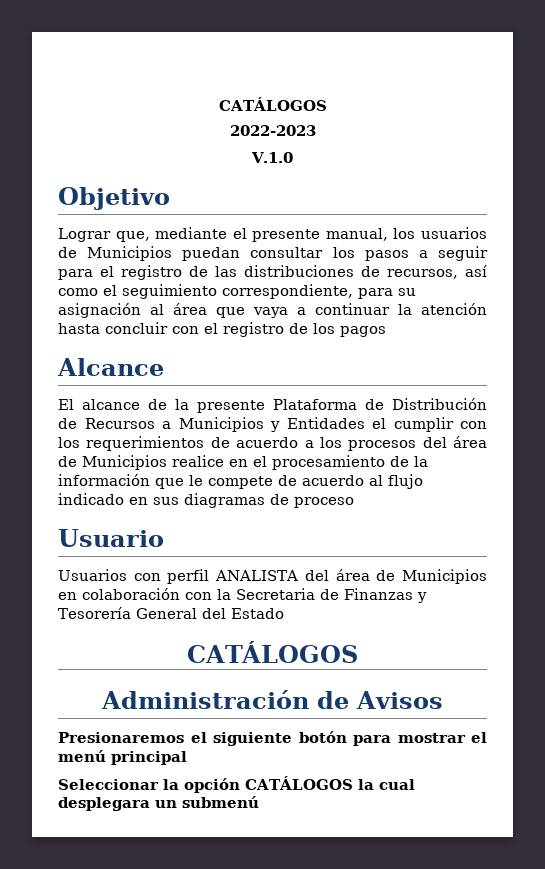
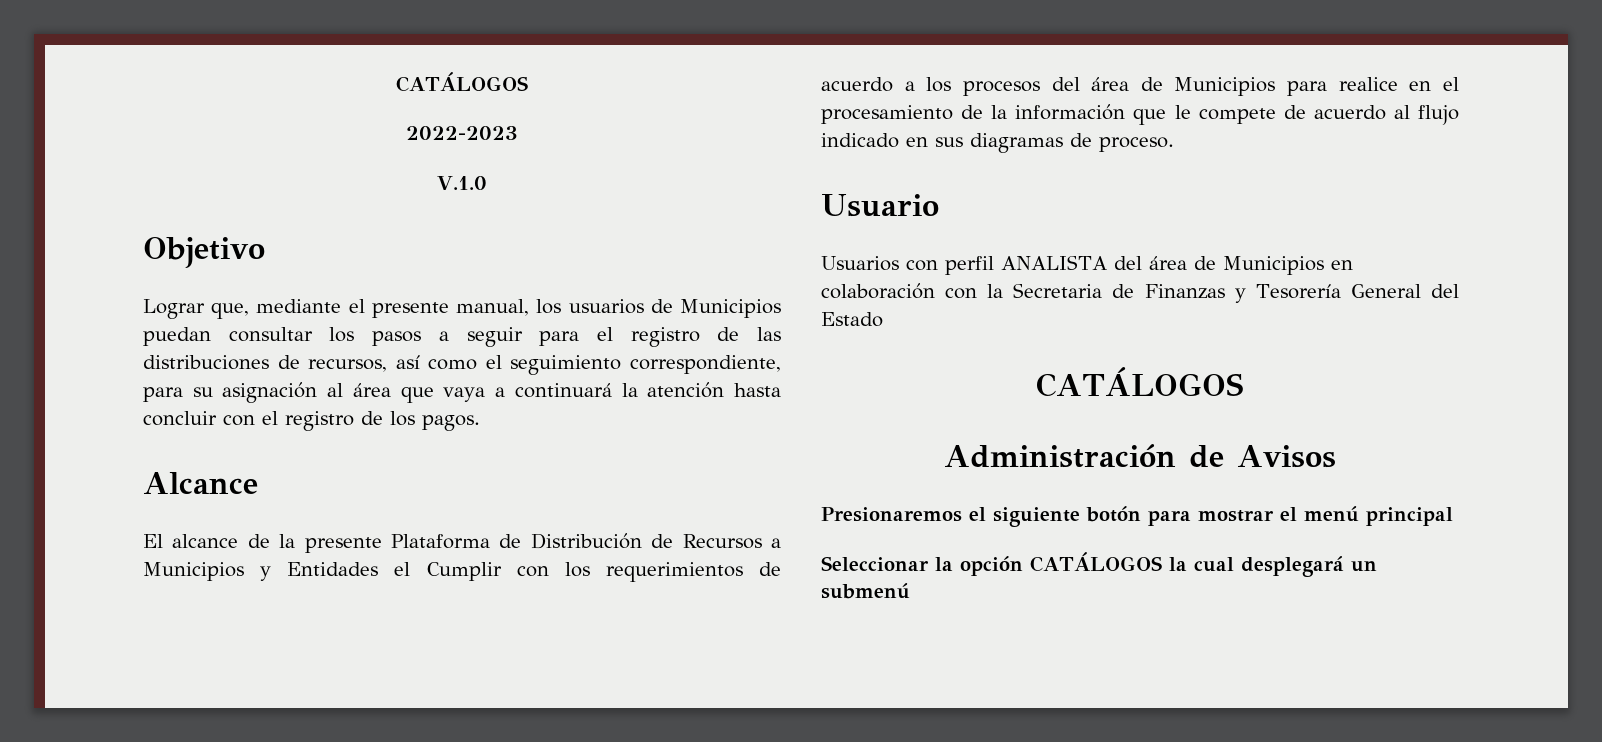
[315,303,390,315] continuar -> [514,383,612,398] continuará
[340,326,386,337] pagos -> [422,415,480,431] pagos.
[393,417,454,432] cumplir -> [426,562,502,581] Cumplir
(167, 462) none -> [1287,81,1328,96] para
[294,497,354,508] proceso -> [1099,137,1174,152] proceso.
[58,797,150,811] desplegara -> [1240,556,1344,577] desplegará

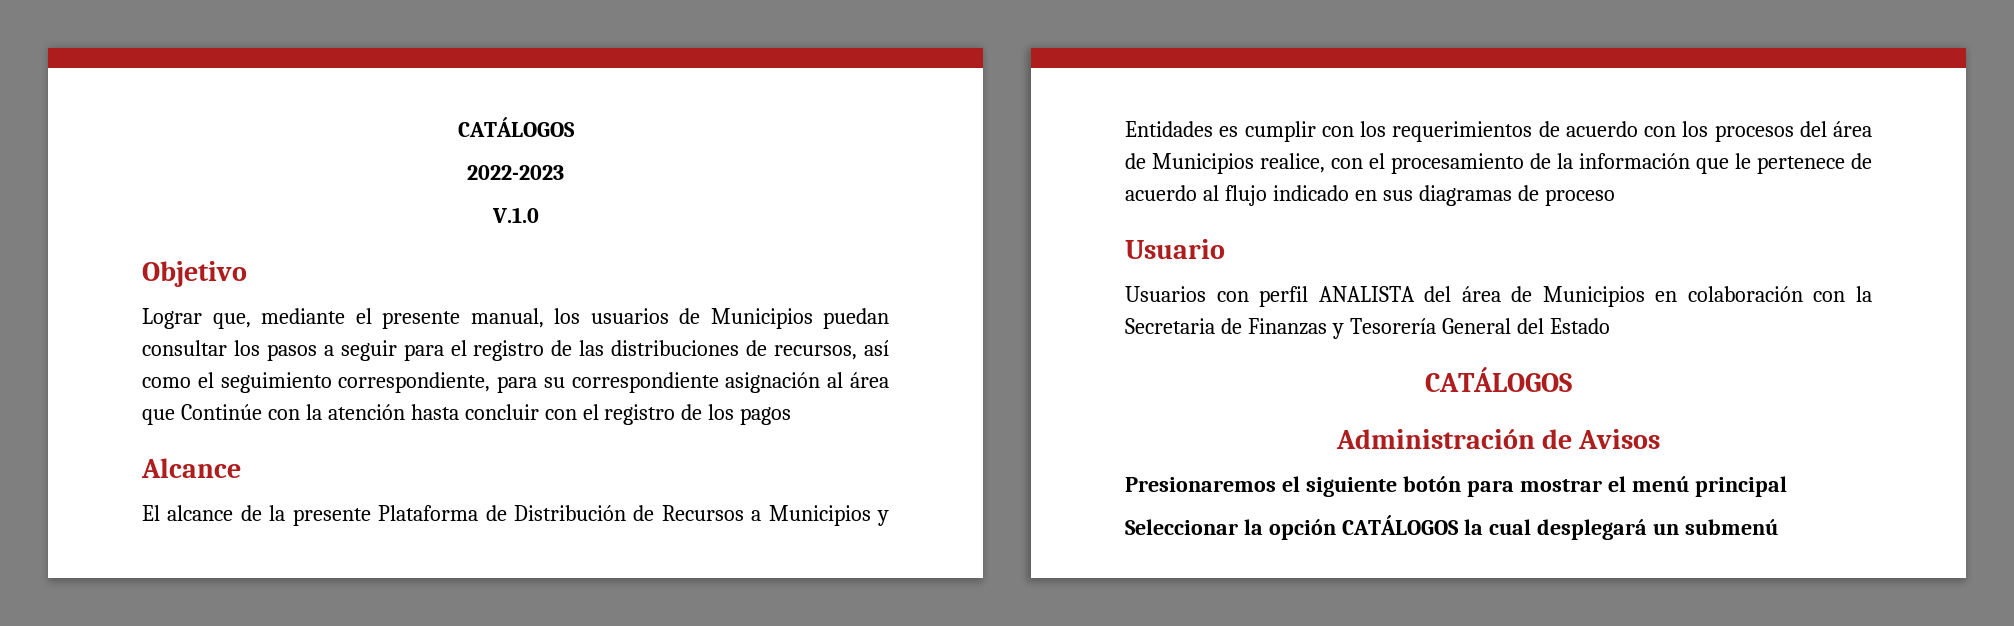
(213, 392) none -> [571,372,719,393] correspondiente
[443,383,612,402] vaya a continuará -> [180,404,300,420] Continúe con
[422,415,480,431] pagos. -> [740,407,792,425] pagos
[394,562,502,581] el Cumplir -> [1219,121,1316,142] es cumplir
[904,81,915,91] a -> [1644,126,1676,137] con
[1287,77,1432,96] para realice en -> [1260,153,1363,173] realice, con
[1198,108,1276,124] compete -> [1757,156,1845,174] pertenece
[1099,137,1174,152] proceso. -> [1544,189,1615,206] proceso

